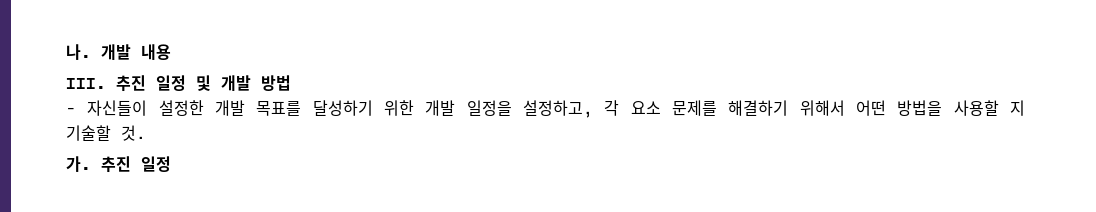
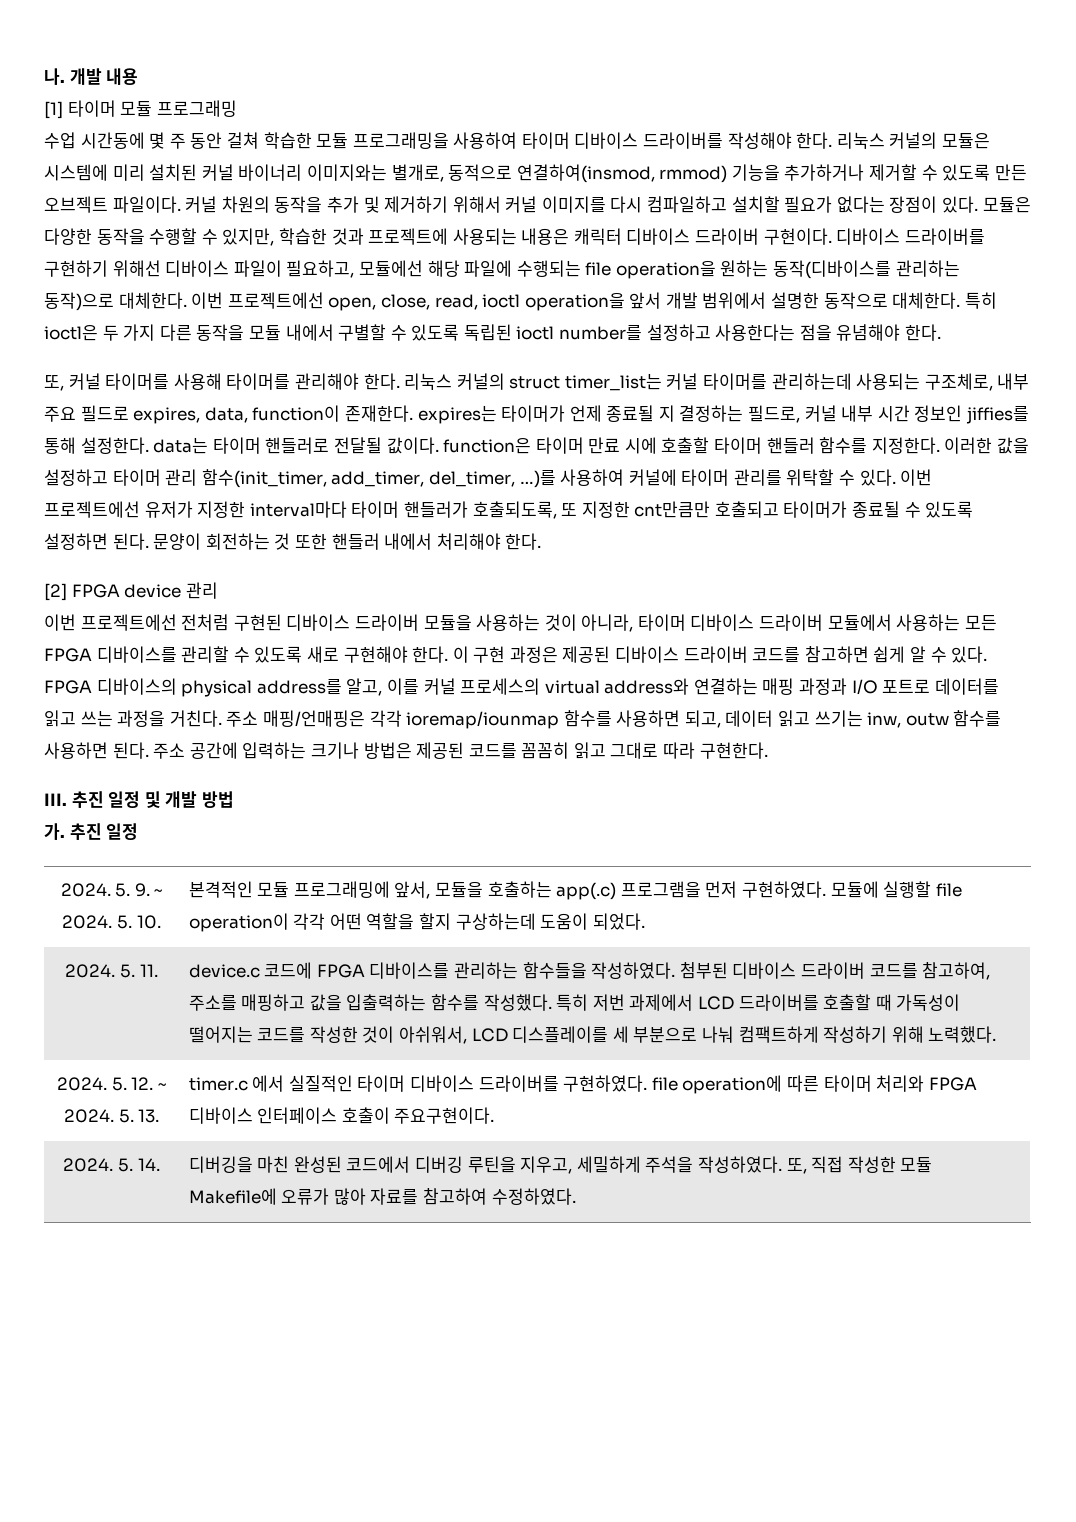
(171, 52) none -> [44,100,237,119] [44,132,991,149] [44,164,1027,183] [44,196,1031,213] [44,228,985,246] [44,260,960,279] [44,292,997,311] [44,324,942,341] [44,373,1030,391] [44,405,1030,424] [44,437,1030,454] [44,469,933,488] [44,501,974,519] [44,533,542,550] [44,582,218,601] [44,614,997,632] [44,646,988,663] [44,678,999,697] [44,710,1002,729] [44,742,768,759] // [1] 타이머 모듈 프로그래밍 // 수업 시간동에 몇 주 동안 걸쳐 학습한 모듈 프로그래밍을 사용하여 타이머 디바이스 드라이버를 작성해야 한다. 리눅스 커널의 모듈은 시스템에 미리 설치된 커널 바이너리 이미지와는 별개로, 동적으로 연결하여(insmod, rmmod) 기능을 추가하거나 제거할 수 있도록 만든 오브젝트 파일이다. 커널 차원의 동작을 추가 및 제거하기 위해서 커널 이미지를 다시 컴파일하고 설치할 필요가 없다는 장점이 있다. 모듈은 다양한 동작을 수행할 수 있지만, 학습한 것과 프로젝트에 사용되는 내용은 캐릭터 디바이스 드라이버 구현이다. 디바이스 드라이버를 구현하기 위해선 디바이스 파일이 필요하고, 모듈에선 해당 파일에 수행되는 file operation을 원하는 동작(디바이스를 관리하는 동작)으로 대체한다. 이번 프로젝트에선 open, close, read, ioctl operation을 앞서 개발 범위에서 설명한 동작으로 대체한다. 특히 ioctl은 두 가지 다른 동작을 모듈 내에서 구별할 수 있도록 독립된 ioctl number를 설정하고 사용한다는 점을 유념해야 한다. // 또, 커널 타이머를 사용해 타이머를 관리해야 한다. 리눅스 커널의 struct timer_list는 커널 타이머를 관리하는데 사용되는 구조체로, 내부 주요 필드로 expires, data, function이 존재한다. expires는 타이머가 언제 종료될 지 결정하는 필드로, 커널 내부 시간 정보인 jiffies를 통해 설정한다. data는 타이머 핸들러로 전달될 값이다. function은 타이머 만료 시에 호출할 타이머 핸들러 함수를 지정한다. 이러한 값을 설정하고 타이머 관리 함수(init_timer, add_timer, del_timer, …)를 사용하여 커널에 타이머 관리를 위탁할 수 있다. 이번 프로젝트에선 유저가 지정한 interval마다 타이머 핸들러가 호출되도록, 또 지정한 cnt만큼만 호출되고 타이머가 종료될 수 있도록 설정하면 된다. 문양이 회전하는 것 또한 핸들러 내에서 처리해야 한다. // [2] FPGA device 관리 // 이번 프로젝트에선 전처럼 구현된 디바이스 드라이버 모듈을 사용하는 것이 아니라, 타이머 디바이스 드라이버 모듈에서 사용하는 모든 FPGA 디바이스를 관리할 수 있도록 새로 구현해야 한다. 이 구현 과정은 제공된 디바이스 드라이버 코드를 참고하면 쉽게 알 수 있다. FPGA 디바이스의 physical address를 알고, 이를 커널 프로세스의 virtual address와 연결하는 매핑 과정과 I/O 포트로 데이터를 읽고 쓰는 과정을 거친다. 주소 매핑/언매핑은 각각 ioremap/iounmap 함수를 사용하면 되고, 데이터 읽고 쓰기는 inw, outw 함수를 사용하면 된다. 주소 공간에 입력하는 크기나 방법은 제공된 코드를 꼼꼼히 읽고 그대로 따라 구현한다.
[66,100,1026,118] [66,125,146,141] [66,156,171,173] - 자신들이 설정한 개발 목표를 달성하기 위한 개발 일정을 설정하고, 각 요소 문제를 해결하기 위해서 어떤 방법을 사용할 지 기술할 것. // 가. 추진 일정 -> [44,823,139,840] [60,883,164,897] [62,915,161,929] [188,881,962,900] [188,913,645,932] [65,964,158,978] [188,962,991,980] [188,994,961,1011] [188,1026,997,1044] [57,1077,167,1091] [63,1109,160,1123] [188,1075,977,1094] [188,1107,495,1124] [63,1158,160,1172] [188,1156,933,1174] [188,1188,576,1205] 가. 추진 일정 // 2024. 5. 9. ~ 2024. 5. 10. | 본격적인 모듈 프로그래밍에 앞서, 모듈을 호출하는 app(.c) 프로그램을 먼저 구현하였다. 모듈에 실행할 file operation이 각각 어떤 역할을 할지 구상하는데 도움이 되었다. // 2024. 5. 11. | device.c 코드에 FPGA 디바이스를 관리하는 함수들을 작성하였다. 첨부된 디바이스 드라이버 코드를 참고하여, 주소를 매핑하고 값을 입출력하는 함수를 작성했다. 특히 저번 과제에서 LCD 드라이버를 호출할 때 가독성이 떨어지는 코드를 작성한 것이 아쉬워서, LCD 디스플레이를 세 부분으로 나눠 컴팩트하게 작성하기 위해 노력했다. // 2024. 5. 12. ~ 2024. 5. 13. | timer.c 에서 실질적인 타이머 디바이스 드라이버를 구현하였다. file operation에 따른 타이머 처리와 FPGA 디바이스 인터페이스 호출이 주요구현이다. // 2024. 5. 14. | 디버깅을 마친 완성된 코드에서 디버깅 루틴을 지우고, 세밀하게 주석을 작성하였다. 또, 직접 작성한 모듈 Makefile에 오류가 많아 자료를 참고하여 수정하였다.

